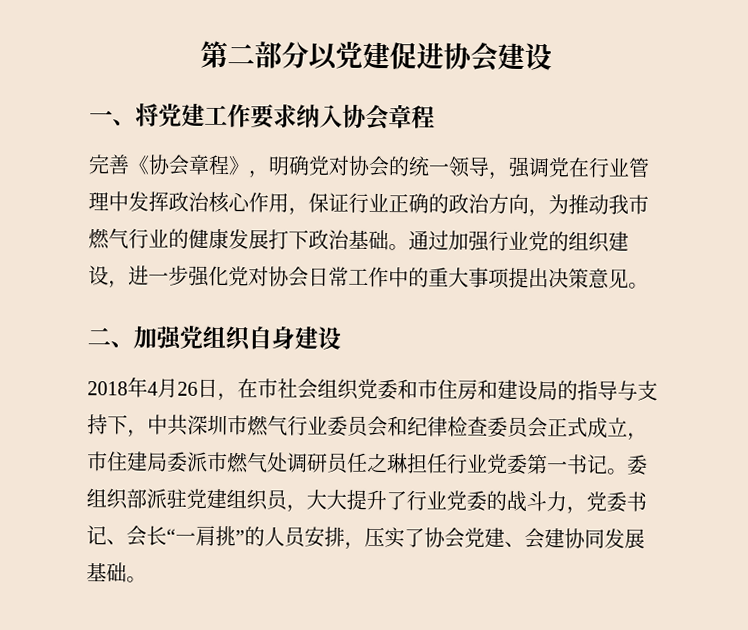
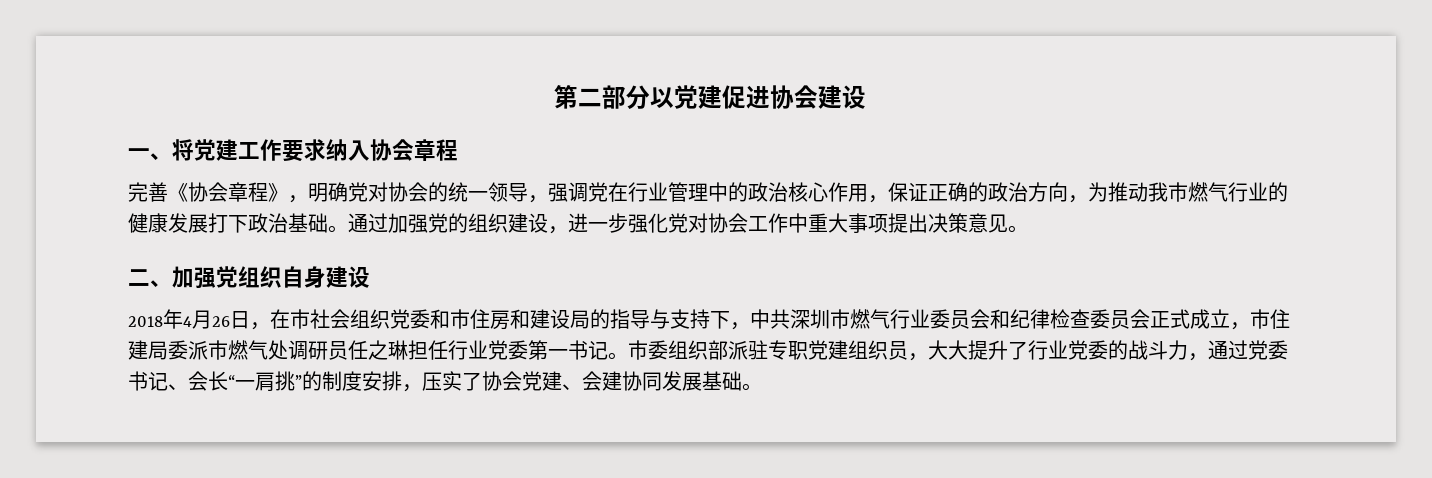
[128,191,169,212] 发挥 -> [728,182,748,202] 的
[348,192,389,213] 行业 -> (928, 192) none
[488,230,529,251] 行业 -> (428, 223) none
[308,266,429,288] 日常工作中的 -> [748,213,808,233] 工作中
(628, 471) none -> [628,340,648,360] 市
(187, 498) none -> [768,340,808,360] 专职
(587, 510) none -> [1208,340,1248,360] 通过
[264,526,307,548] 人员 -> [322,371,362,391] 制度

